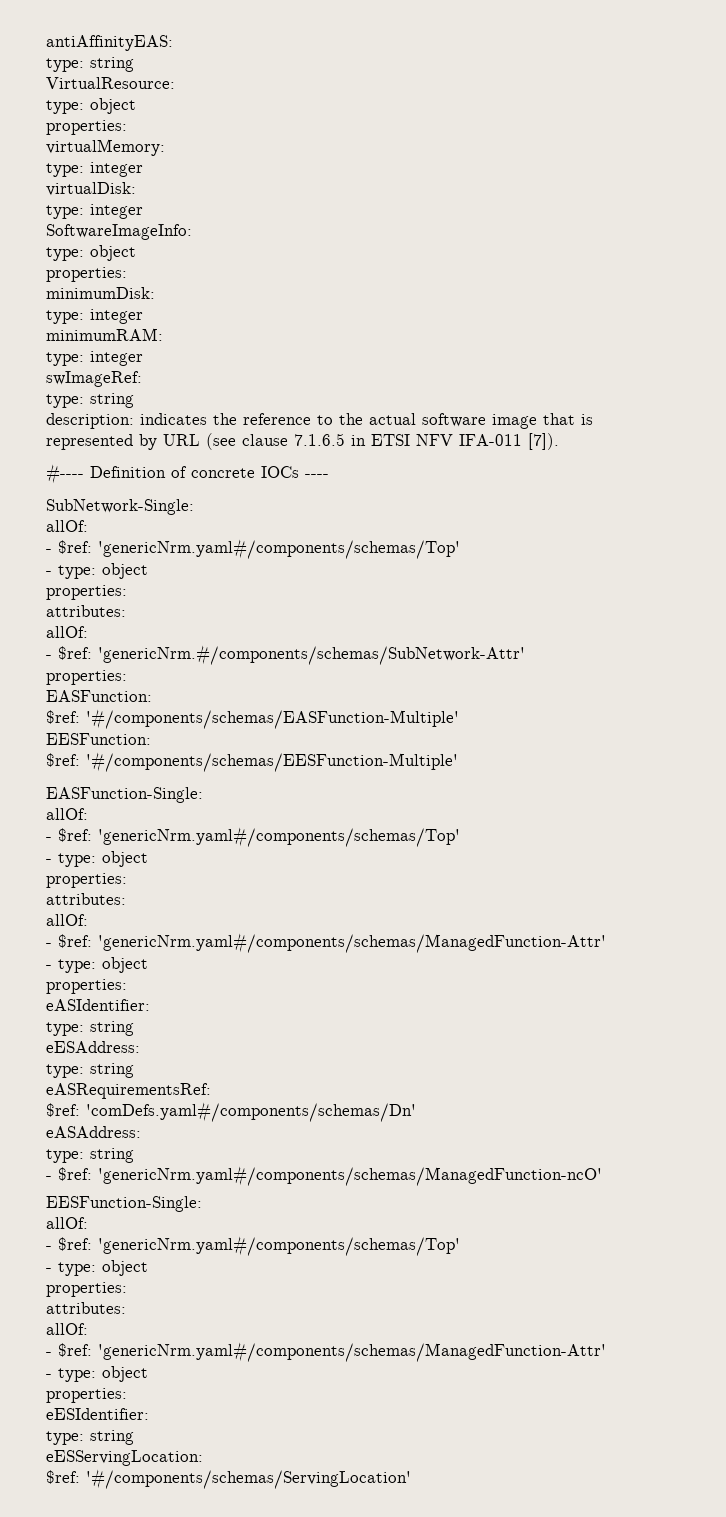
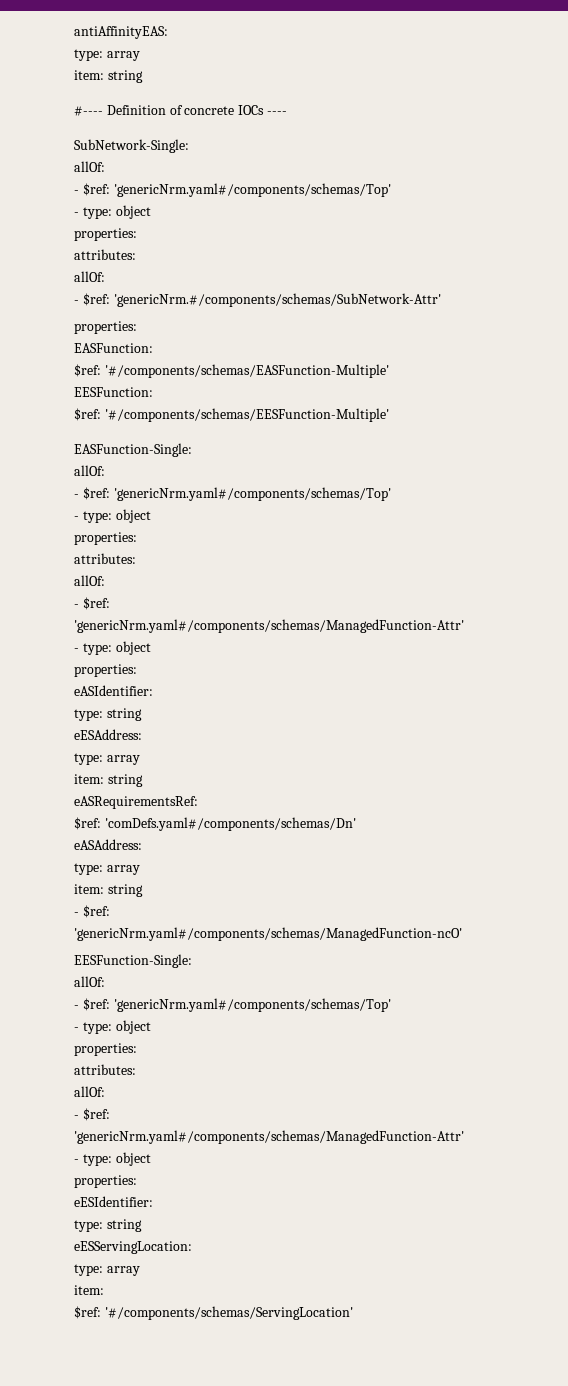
[90,57,134,72] [46,77,175,89] [46,98,136,114] [46,120,127,135] [46,139,165,156] [46,162,143,177] [46,182,136,196] [46,204,143,219] [46,224,192,240] [46,245,136,261] [46,267,127,282] [46,287,155,299] [46,309,143,324] [46,328,163,341] [46,351,143,366] [46,371,142,387] [46,393,134,408] [46,413,593,429] [46,433,559,450] string // VirtualResource: // type: object // properties: // virtualMemory: // type: integer // virtualDisk: // type: integer // SoftwareImageInfo: // type: object // properties: // minimumDisk: // type: integer // minimumRAM: // type: integer // swImageRef: // type: string // description: indicates the reference to the actual software image that is represented by URL (see clause 7.1.6.5 in ETSI NFV IFA-011 [7]). -> [106,51,140,61] [74,70,143,83] array // item: string
(84, 1071) none -> [106,755,140,765] [74,774,104,784] array // item:
(84, 1156) none -> [106,865,140,875] [74,884,104,894] array // item:
(203, 1458) none -> [74,1264,140,1276] [74,1285,104,1295] // type: array // item:

